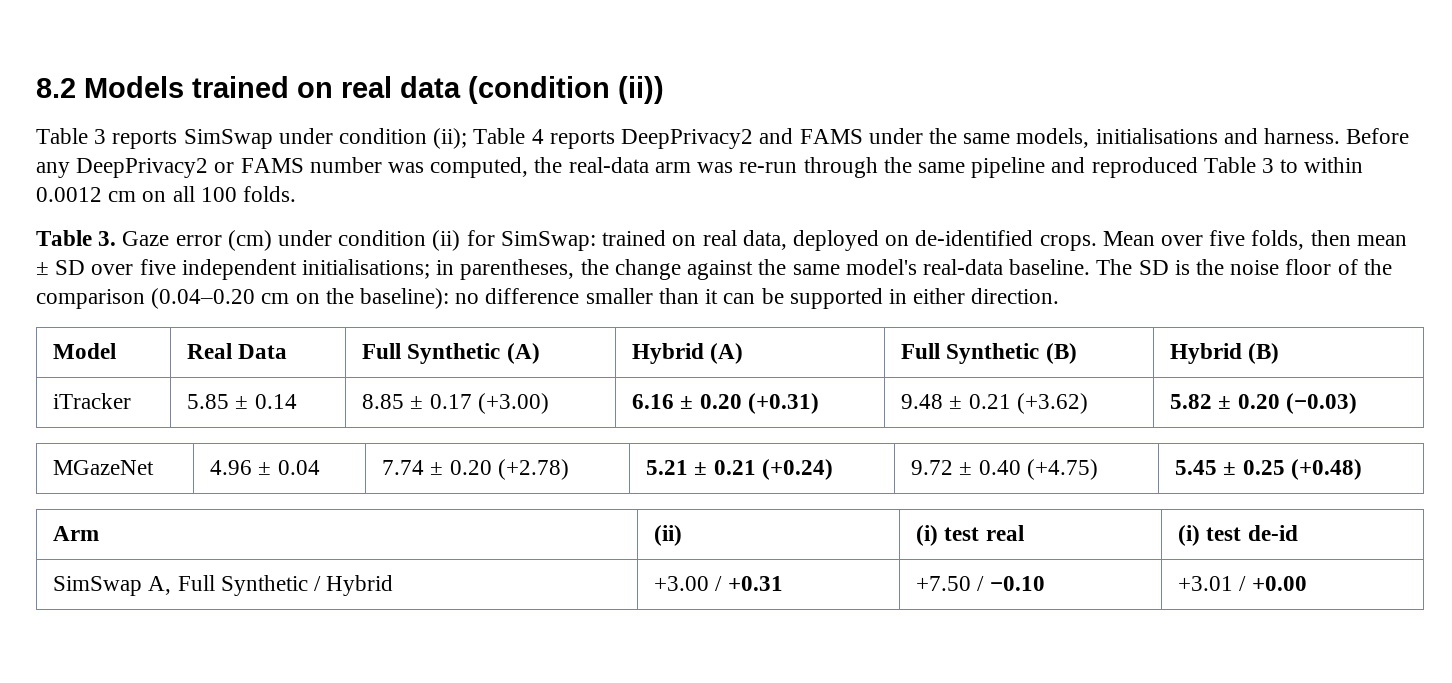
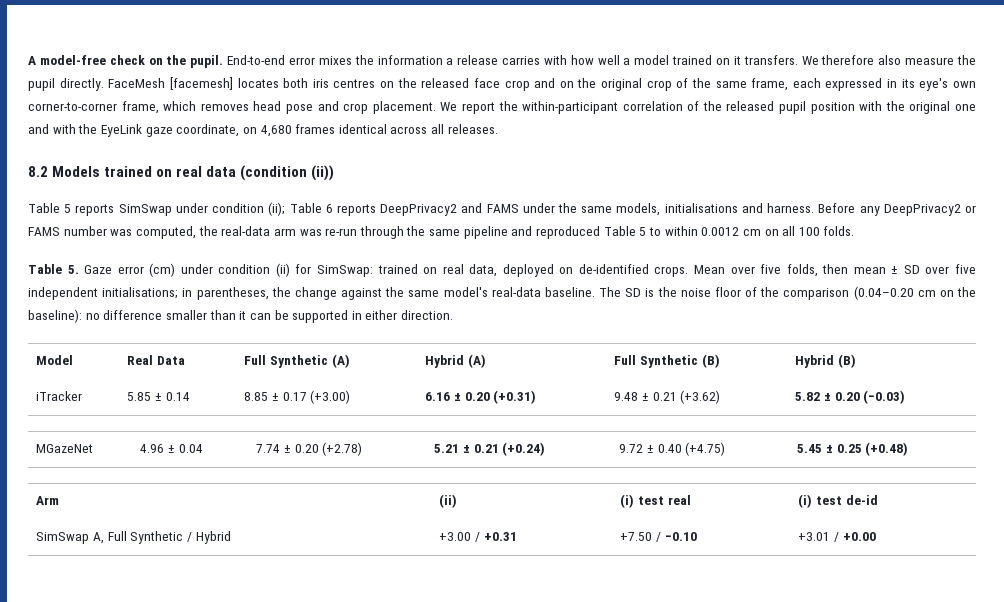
(36, 88) none -> [28,55,976,68] [28,77,977,91] [28,101,977,114] [28,124,498,137] A model-free check on the pupil. End-to-end error mixes the information a release carries with how well a model trained on it transfers. We therefore also measure the pupil directly. FaceMesh [facemesh] locates both iris centres on the released face crop and on the original crop of the same frame, each expressed in its eye's own corner-to-corner frame, which removes head pose and crop placement. We report the within-participant correlation of the released pupil position with the original one and with the EyeLink gaze coordinate, on 4,680 frames identical across all releases. //
[94,129,107,144] 3 -> [64,204,72,213] 5
[531,129,544,144] 4 -> [325,204,333,213] 6
[1261,158,1274,173] 3 -> [639,227,647,236] 5
[98,231,117,246] 3. -> [67,265,79,274] 5.

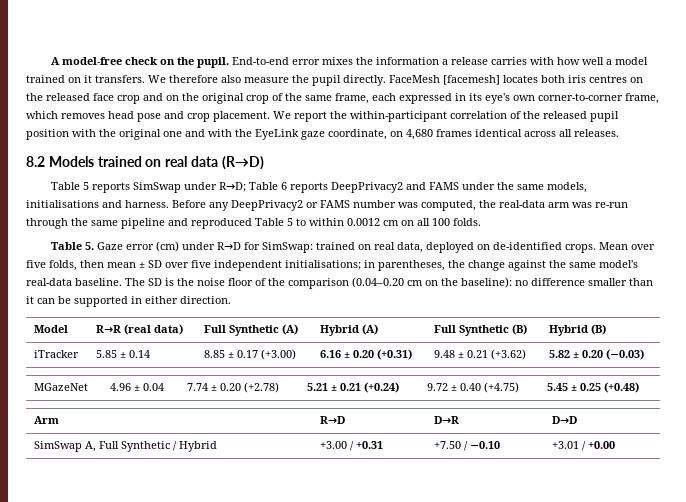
[240,165,335,181] (condition (ii)) -> [221,156,264,170] (R→D)
[212,202,286,216] condition (ii); -> [218,182,246,192] R→D;
[218,263,290,277] condition (ii) -> [216,242,241,250] R→D
[127,355,186,365] Real Data -> [95,324,183,335] R→R (real data)
[439,494,458,508] [620,494,691,508] [798,494,878,508] (ii) | (i) test real | (i) test de-id -> [319,416,345,424] [433,416,459,424] [551,416,577,424] R→D | D→R | D→D

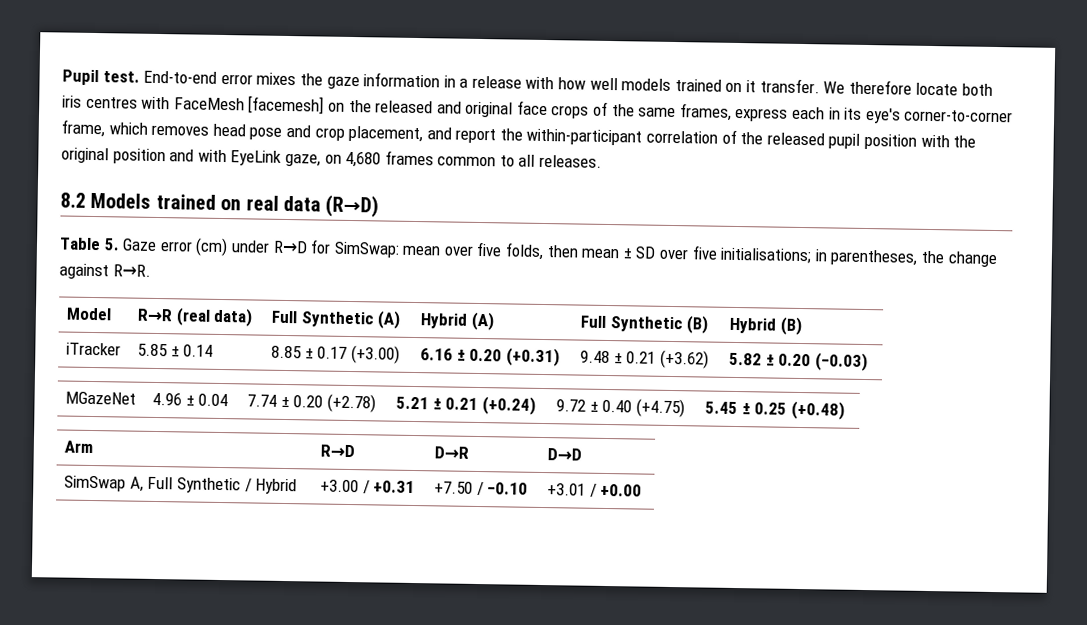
[50,57,229,68] A model-free check on the pupil. -> [62,69,140,86] Pupil test.
[375,57,439,65] information -> [326,72,456,90] gaze information in
[490,57,527,65] carries -> (522, 82) none
[605,57,648,65] a model -> [621,78,672,91] models
[95,75,145,83] transfers. -> [759,78,820,94] transfer.
[221,75,643,86] [26,93,452,104] also measure the pupil directly. FaceMesh [facemesh] locates both iris centres on the released face crop and on the original crop of the same frame, each expressed -> [915,82,993,96] [62,95,826,122] locate both iris centres with FaceMesh [facemesh] on the released and original face crops of the same frames, express each
[513,95,535,101] own -> (901, 115) none
[213,111,291,122] placement. We -> [348,125,452,143] placement, and
[163,131,182,137] one -> [112,148,166,165] position
[235,129,387,140] the EyeLink gaze coordinate, -> [230,150,321,167] EyeLink gaze,
[475,129,556,137] identical across -> [437,155,515,167] common to
[50,182,587,193] [26,200,628,211] [26,218,481,229] // Table 5 reports SimSwap under R→D; Table 6 reports DeepPrivacy2 and FAMS under the same models, initialisations and harness. Before any DeepPrivacy2 or FAMS number was computed, the real-data arm was re-run through the same pipeline and reproduced Table 5 to within 0.0012 cm on all 100 folds. -> (380, 206) none
[315,242,628,253] trained on real data, deployed on de-identified crops. Mean -> [402,245,442,256] mean
[214,260,282,271] independent -> (718, 252) none
[549,260,638,268] [26,277,653,289] [26,296,231,307] the same model's real-data baseline. The SD is the noise floor of the comparison (0.04–0.20 cm on the baseline): no difference smaller than it can be supported in either direction. -> [112,264,151,277] R→R.

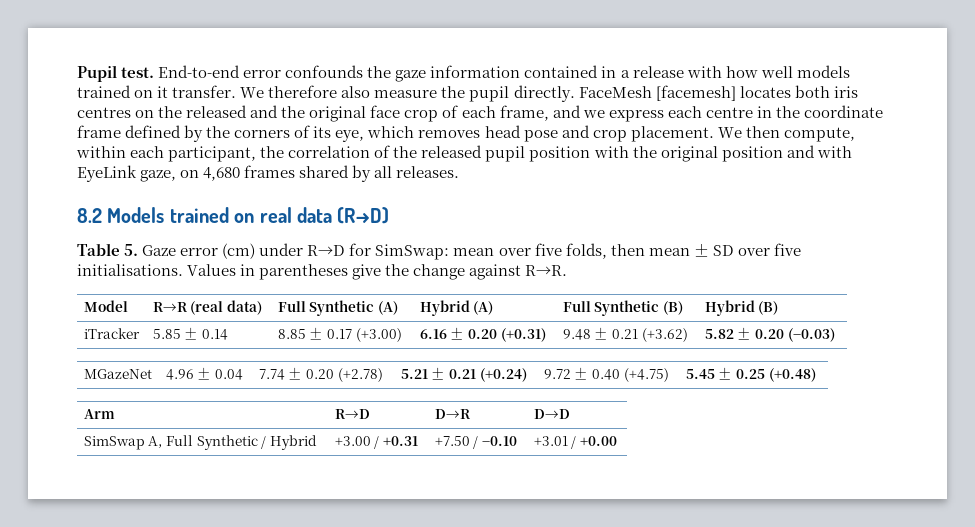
[256,72,297,86] mixes -> [285,65,364,78] confounds
(441, 80) none -> [524,65,599,78] contained
[915,82,993,96] [62,95,325,115] locate both iris centres with FaceMesh [facemesh] -> [341,85,858,102] [77,107,131,118] also measure the pupil directly. FaceMesh [facemesh] locates both iris centres
(462, 107) none -> [281,106,306,118] the
[551,101,1014,124] [61,119,105,138] crops of the same frames, express each in its eye's corner-to-corner frame, -> [404,105,883,122] [77,125,365,142] crop of each frame, and we express each centre in the coordinate frame defined by the corners of its eye,
[348,125,643,146] placement, and report the within-participant -> [630,126,855,142] [76,146,285,162] placement. We then compute, within each participant, the
[437,155,515,167] common to -> [299,165,372,182] shared by
[720,247,919,266] initialisations; in parentheses, -> [77,264,382,280] initialisations. Values in parentheses give

